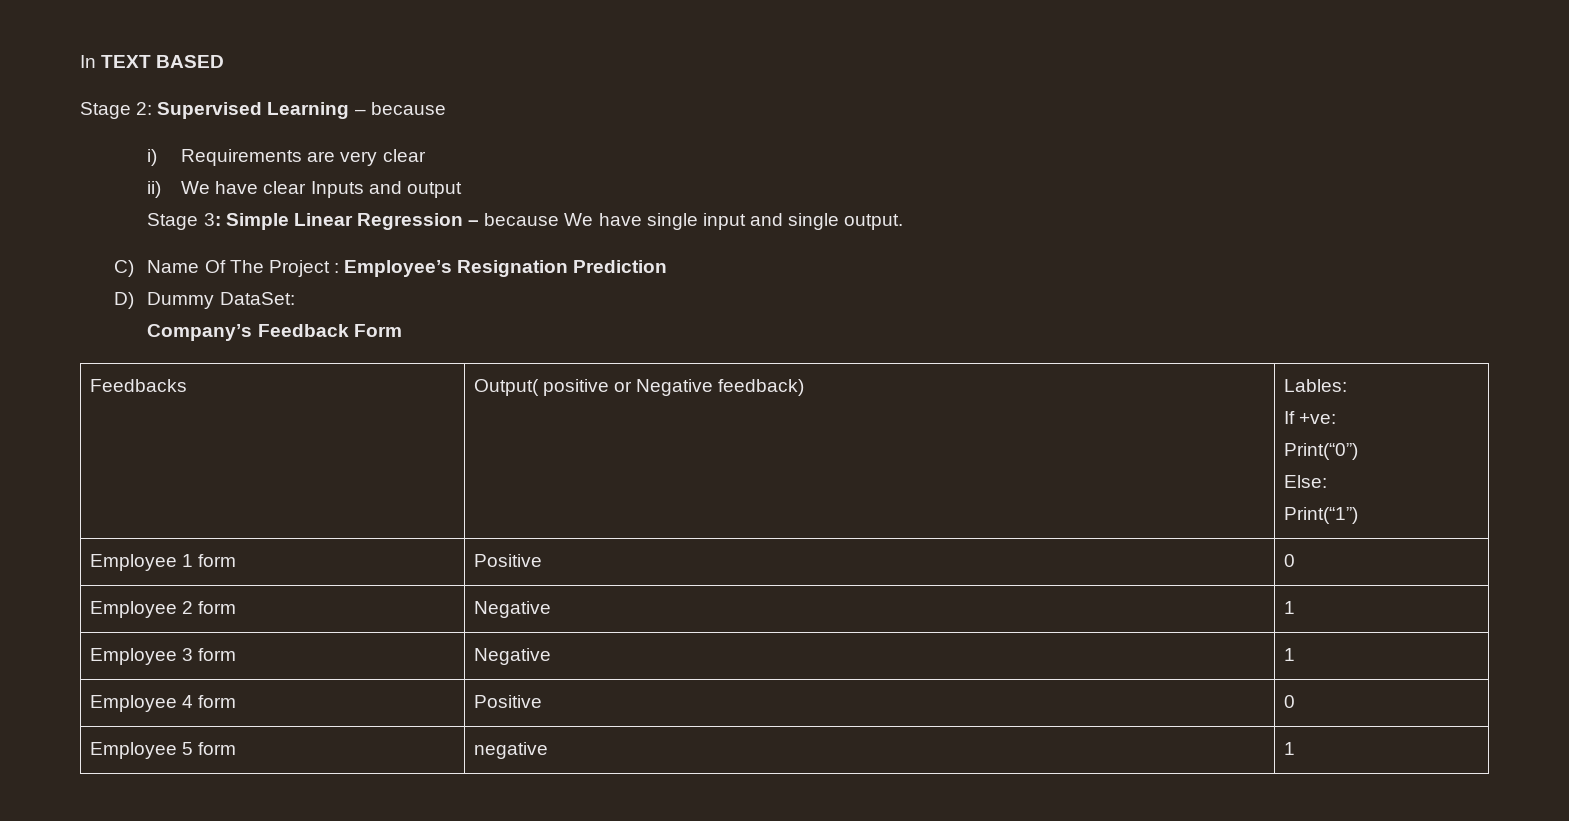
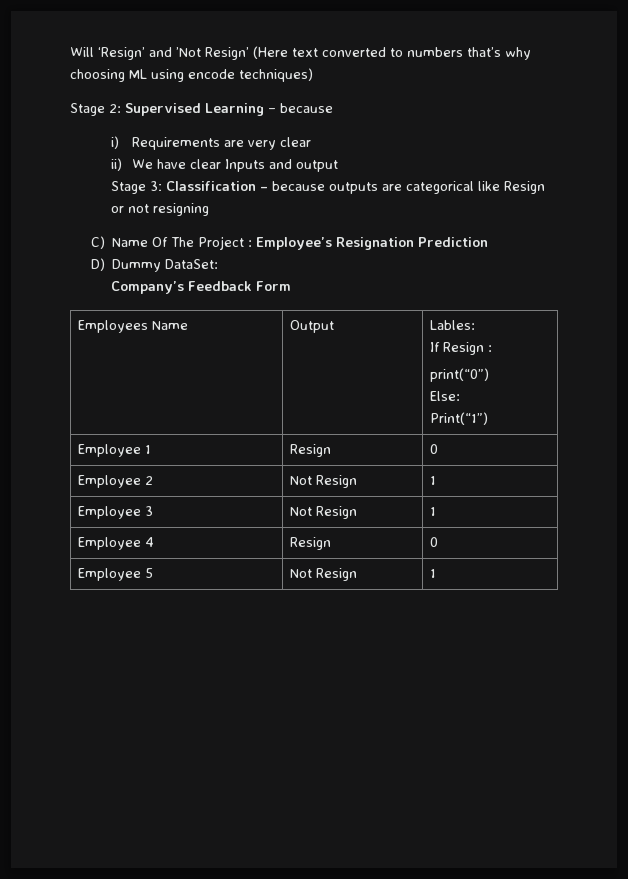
[80,55,225,68] In TEXT BASED -> [70,46,531,60] [70,68,313,82] Will ‘Resign’ and ’Not Resign’ (Here text converted to numbers that’s why choosing ML using encode techniques)
[225,213,904,230] Simple Linear Regression – because We have single input and single output. -> [166,181,546,194] [111,203,210,216] Classification – because outputs are categorical like Resign or not resigning
[89,379,187,392] [473,379,805,396] Feedbacks | Output( positive or Negative feedback) -> [77,320,188,333] [289,320,334,333] Employees Name | Output
[1298,413,1336,424] [1283,443,1358,460] +ve: // Print(“0”) -> [442,342,492,355] [429,368,489,382] Resign : // print(“0”)
[197,554,236,567] [473,554,542,567] form | Positive -> [289,444,331,457] | Resign
[197,601,236,614] [473,601,551,618] form | Negative -> [289,475,357,488] | Not Resign
[197,648,236,661] [473,648,551,665] form | Negative -> [289,506,357,519] | Not Resign
[197,695,236,708] [473,695,542,708] form | Positive -> [289,537,331,550] | Resign
[197,742,236,755] [473,742,548,759] form | negative -> [289,568,357,581] | Not Resign

